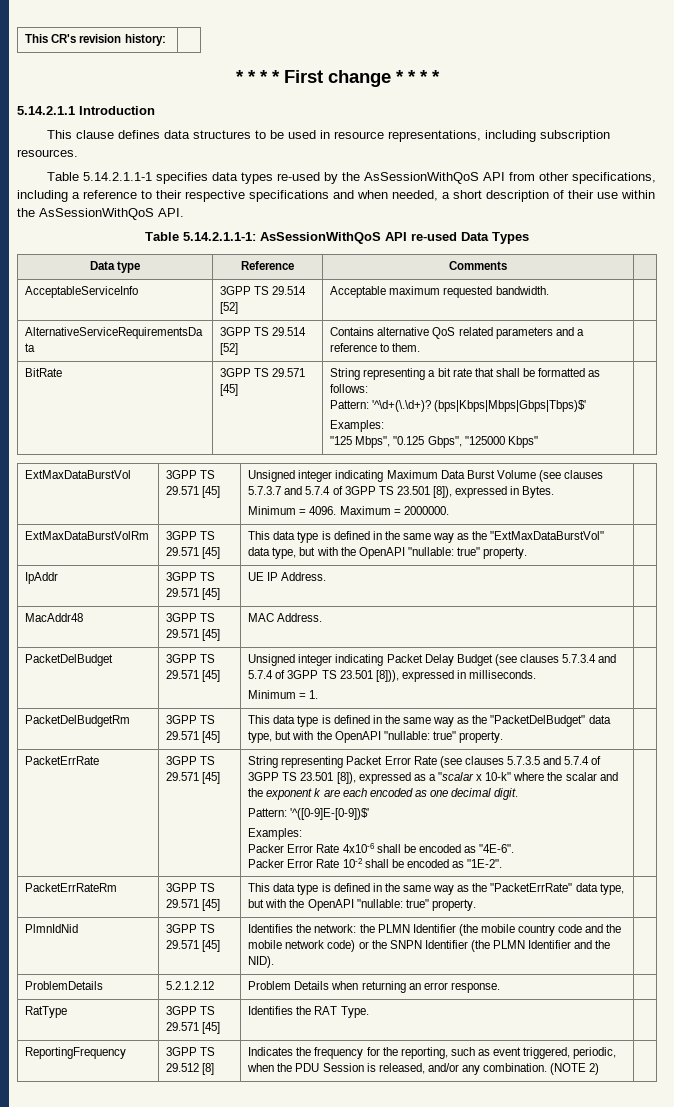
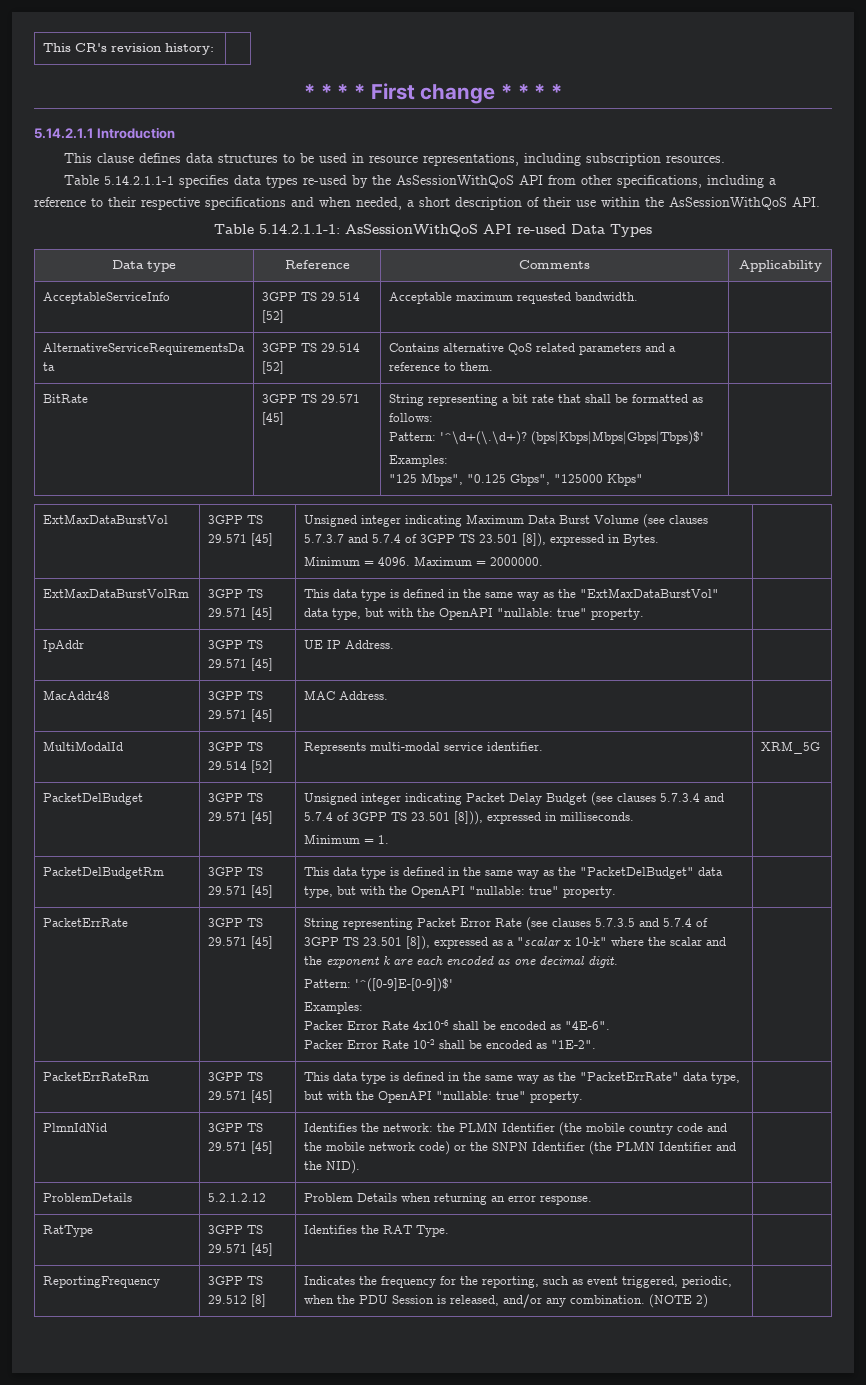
(507, 265) none -> [738,260,822,272] Applicability
(323, 617) none -> [43,741,124,751] [208,742,264,751] [208,760,274,773] [304,742,544,754] [761,741,821,754] // MultiModalId | 3GPP TS 29.514 [52] | Represents multi-modal service identifier. | XRM_5G

